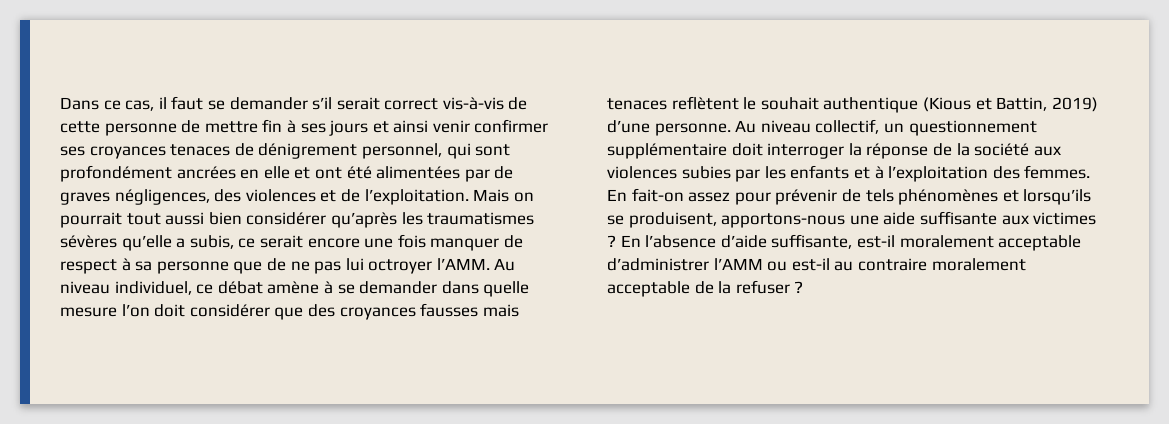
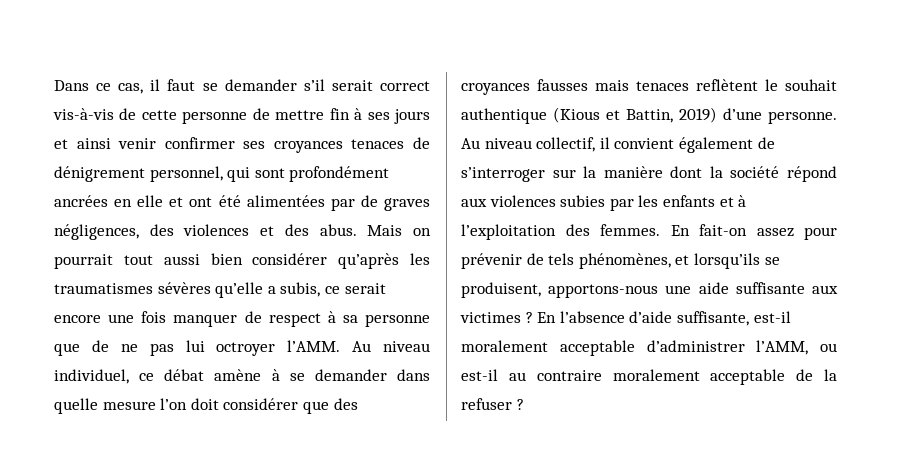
[340,189,469,205] de l’exploitation. -> [284,224,357,236] des abus.
[883,120,1037,136] [607,143,952,159] un questionnement supplémentaire doit interroger la réponse de -> [599,137,775,153] [461,166,703,182] il convient également de s’interroger sur la manière dont
(1030, 149) none -> [787,166,837,182] répond
[898,189,999,205] phénomènes -> [578,253,671,269] phénomènes,
[713,258,763,270] l’AMM -> [756,340,809,355] l’AMM,

